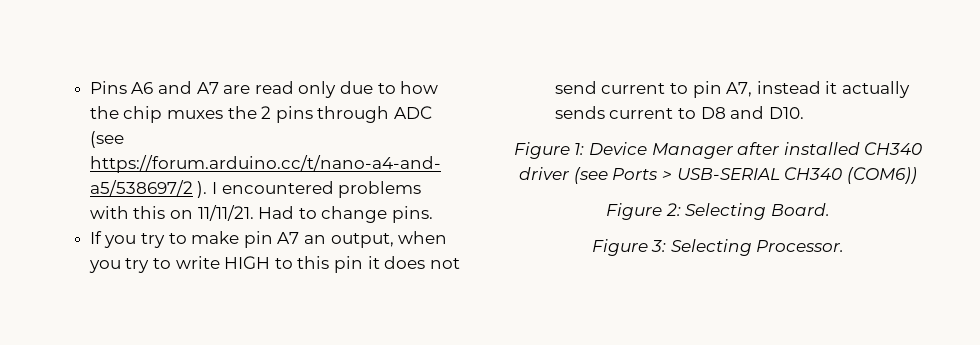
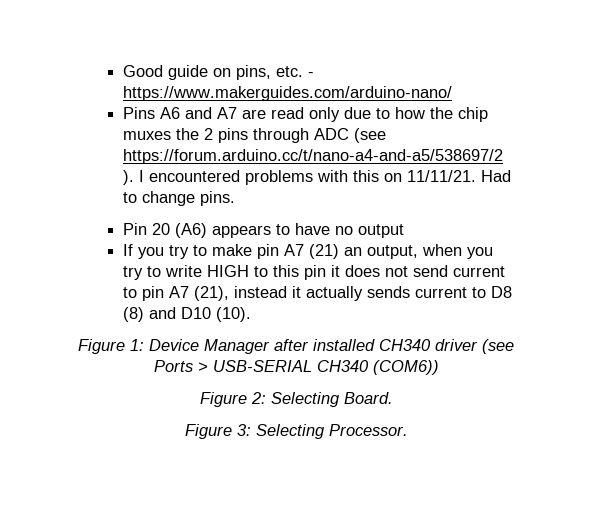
(89, 87) none -> [123,65,315,80] [123,86,453,101] Good guide on pins, etc. - https://www.makerguides.com/arduino-nano/ //
(433, 214) none -> [123,223,405,238] // Pin 20 (A6) appears to have no output
(300, 238) none -> [309,244,340,259] (21)
[726,82,753,97] A7, -> [169,286,230,301] A7 (21),
[730,106,804,119] and D10. -> [123,307,252,322] (8) and D10 (10).

